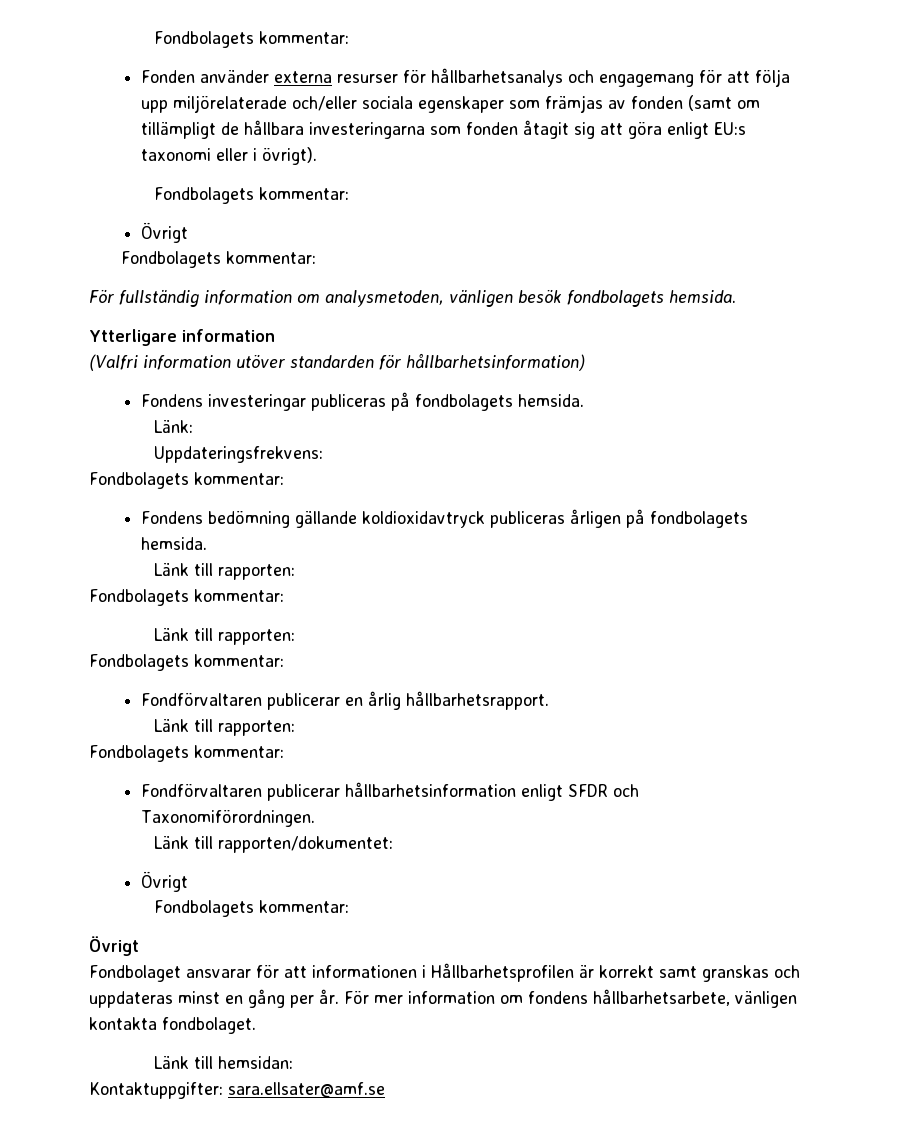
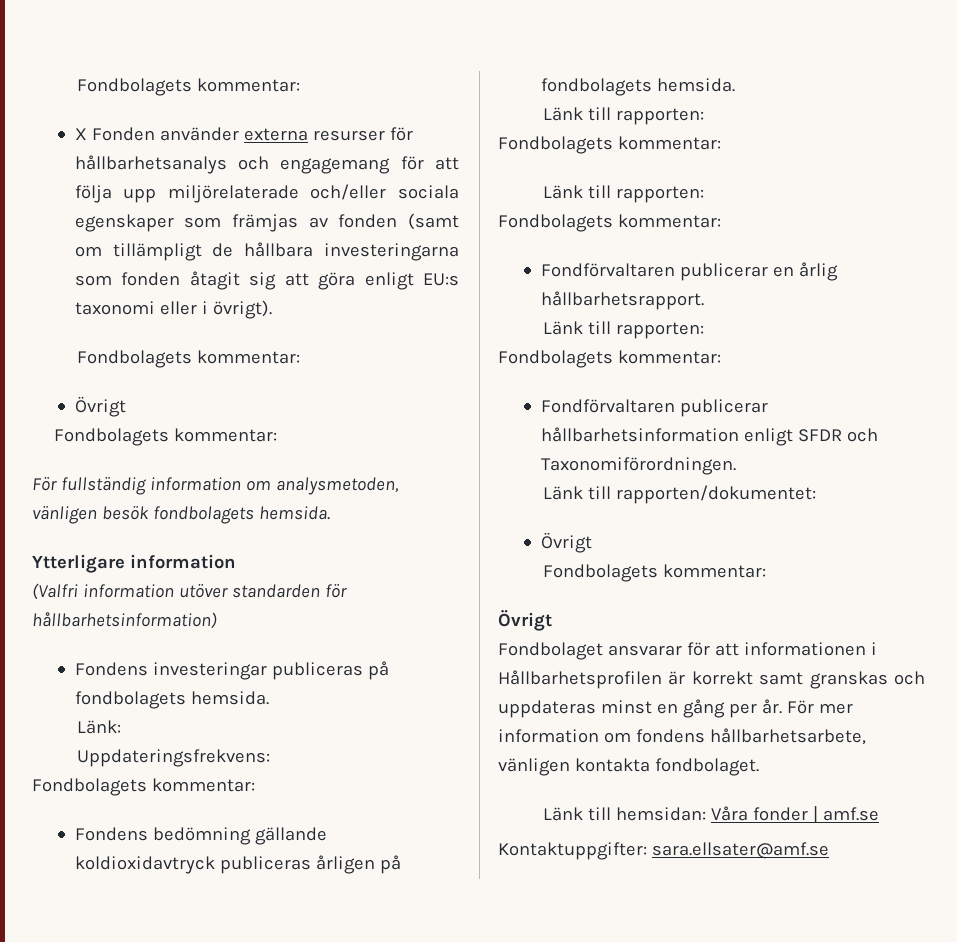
[153,31,349,48] Fondbolagets kommentar: // -> [76,78,300,96] [74,128,87,140] Fondbolagets kommentar: // X
(293, 1062) none -> [710,806,879,823] Våra fonder | amf.se

